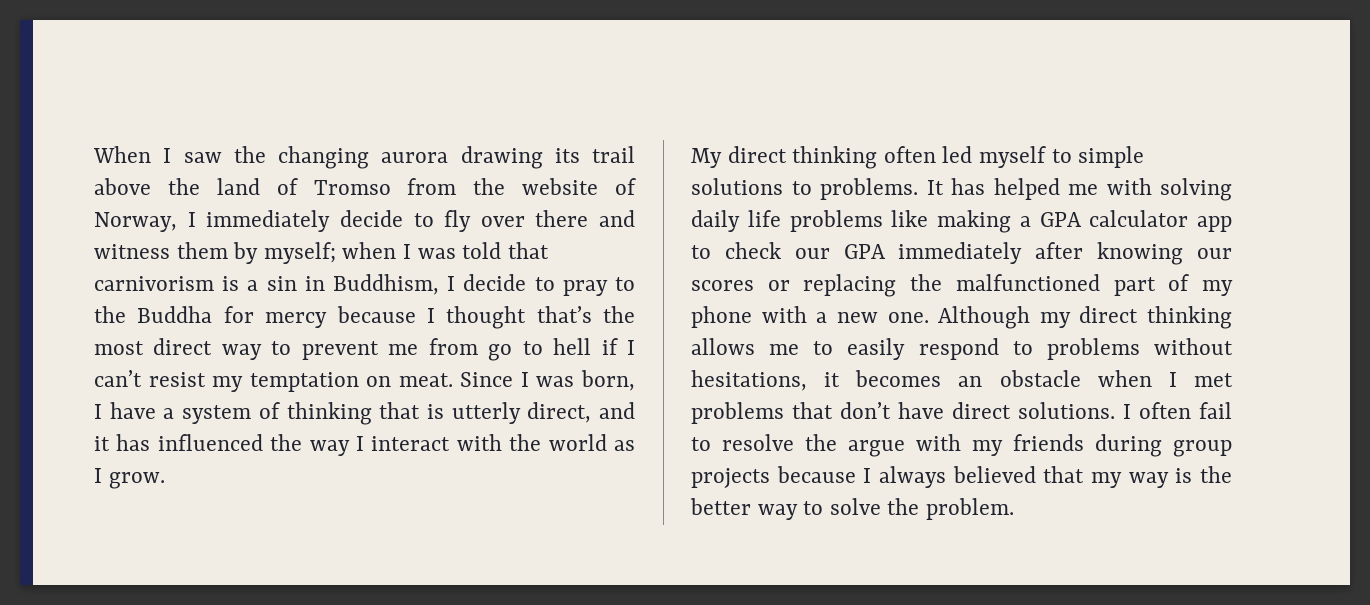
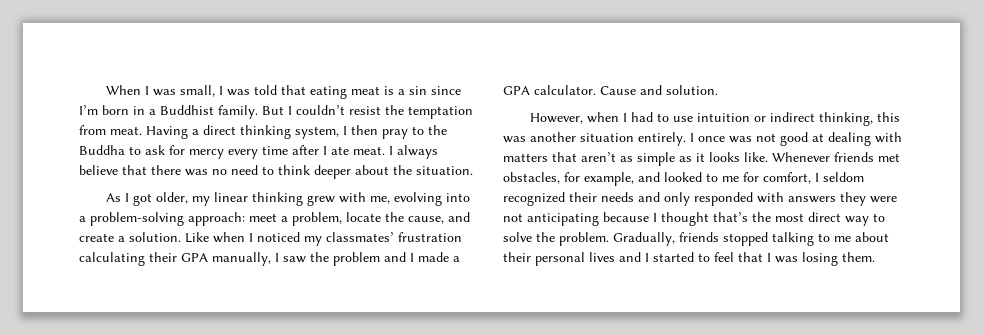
[183,146,635,169] [94,178,636,195] [94,210,635,232] [94,242,397,264] saw the changing aurora drawing its trail above the land of Tromso from the website of Norway, I immediately decide to fly over there and witness them by myself; when -> [152,85,215,97] was small,
[94,276,214,291] carnivorism -> [309,86,380,99] eating meat
[304,274,635,296] [94,306,328,328] in Buddhism, I decide to pray to the Buddha for mercy -> [430,86,461,95] [79,105,473,119] [79,125,447,139] [79,145,438,159] [79,165,473,179] [105,192,470,206] [79,212,470,226] [79,232,462,246] [79,252,460,266] [503,85,718,95] [529,112,900,126] [503,132,902,146] [503,152,900,166] [503,172,864,186] [503,192,897,206] [503,213,599,226] since I’m born in a Buddhist family. But I couldn’t resist the temptation from meat. Having a direct thinking system, I then pray to the Buddha to ask for mercy every time after I ate meat. I always believe that there was no need to think deeper about the situation. // As I got older, my linear thinking grew with me, evolving into a problem-solving approach: meet a problem, locate the cause, and create a solution. Like when I noticed my classmates’ frustration calculating their GPA manually, I saw the problem and I made a GPA calculator. Cause and solution. // However, when I had to use intuition or indirect thinking, this was another situation entirely. I once was not good at dealing with matters that aren’t as simple as it looks like. Whenever friends met obstacles, for example, and looked to me for comfort, I seldom recognized their needs and only responded with answers they were not anticipating
[301,338,635,361] [94,370,635,392] [94,402,635,425] [94,434,635,456] [94,468,165,489] [691,146,1145,169] [691,178,1232,201] [691,210,1232,233] [691,242,1232,265] [691,274,1233,297] [691,306,1232,329] [691,338,1233,360] [691,370,1233,391] [691,402,1232,424] [691,434,1232,457] [691,466,1232,488] [690,498,1015,520] prevent me from go to hell if I can’t resist my temptation on meat. Since I was born, I have a system of thinking that is utterly direct, and it has influenced the way I interact with the world as I grow. // My direct thinking often led myself to simple solutions to problems. It has helped me with solving daily life problems like making a GPA calculator app to check our GPA immediately after knowing our scores or replacing the malfunctioned part of my phone with a new one. Although my direct thinking allows me to easily respond to problems without hesitations, it becomes an obstacle when I met problems that don’t have direct solutions. I often fail to resolve the argue with my friends during group projects because I always believed that my way is the better way to solve the problem. -> [503,232,889,246] [503,252,875,266] solve the problem. Gradually, friends stopped talking to me about their personal lives and I started to feel that I was losing them.

